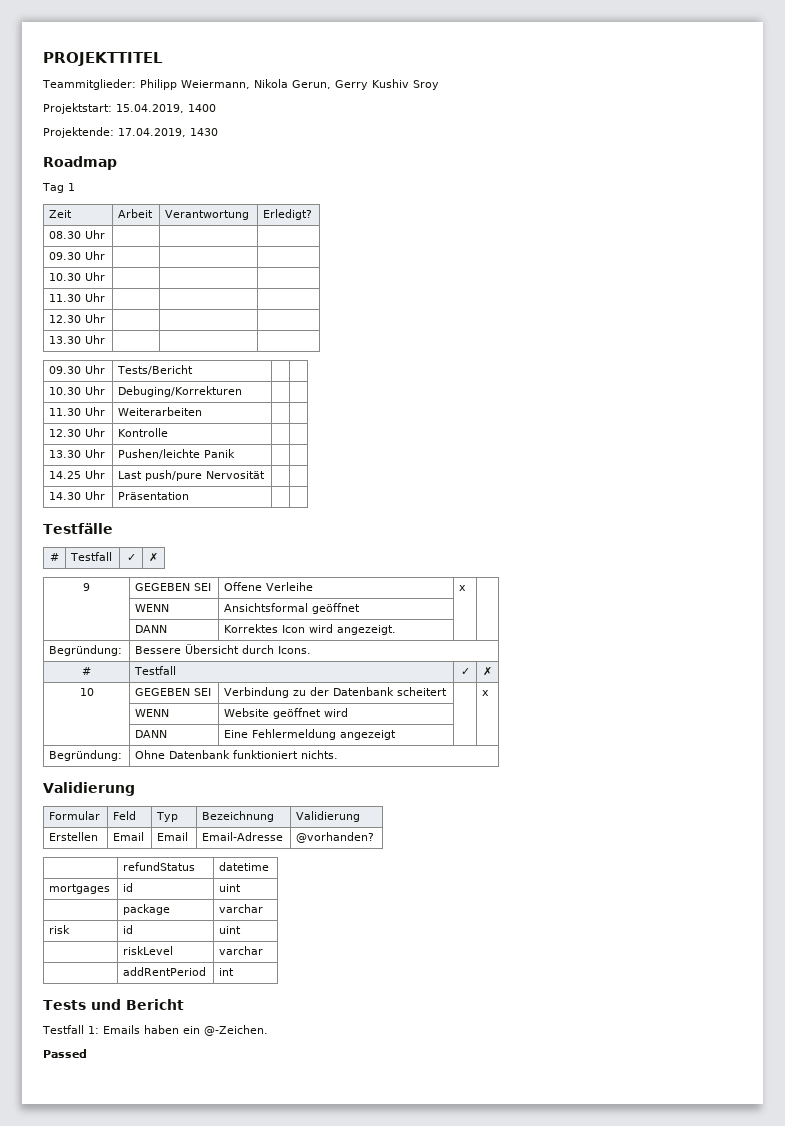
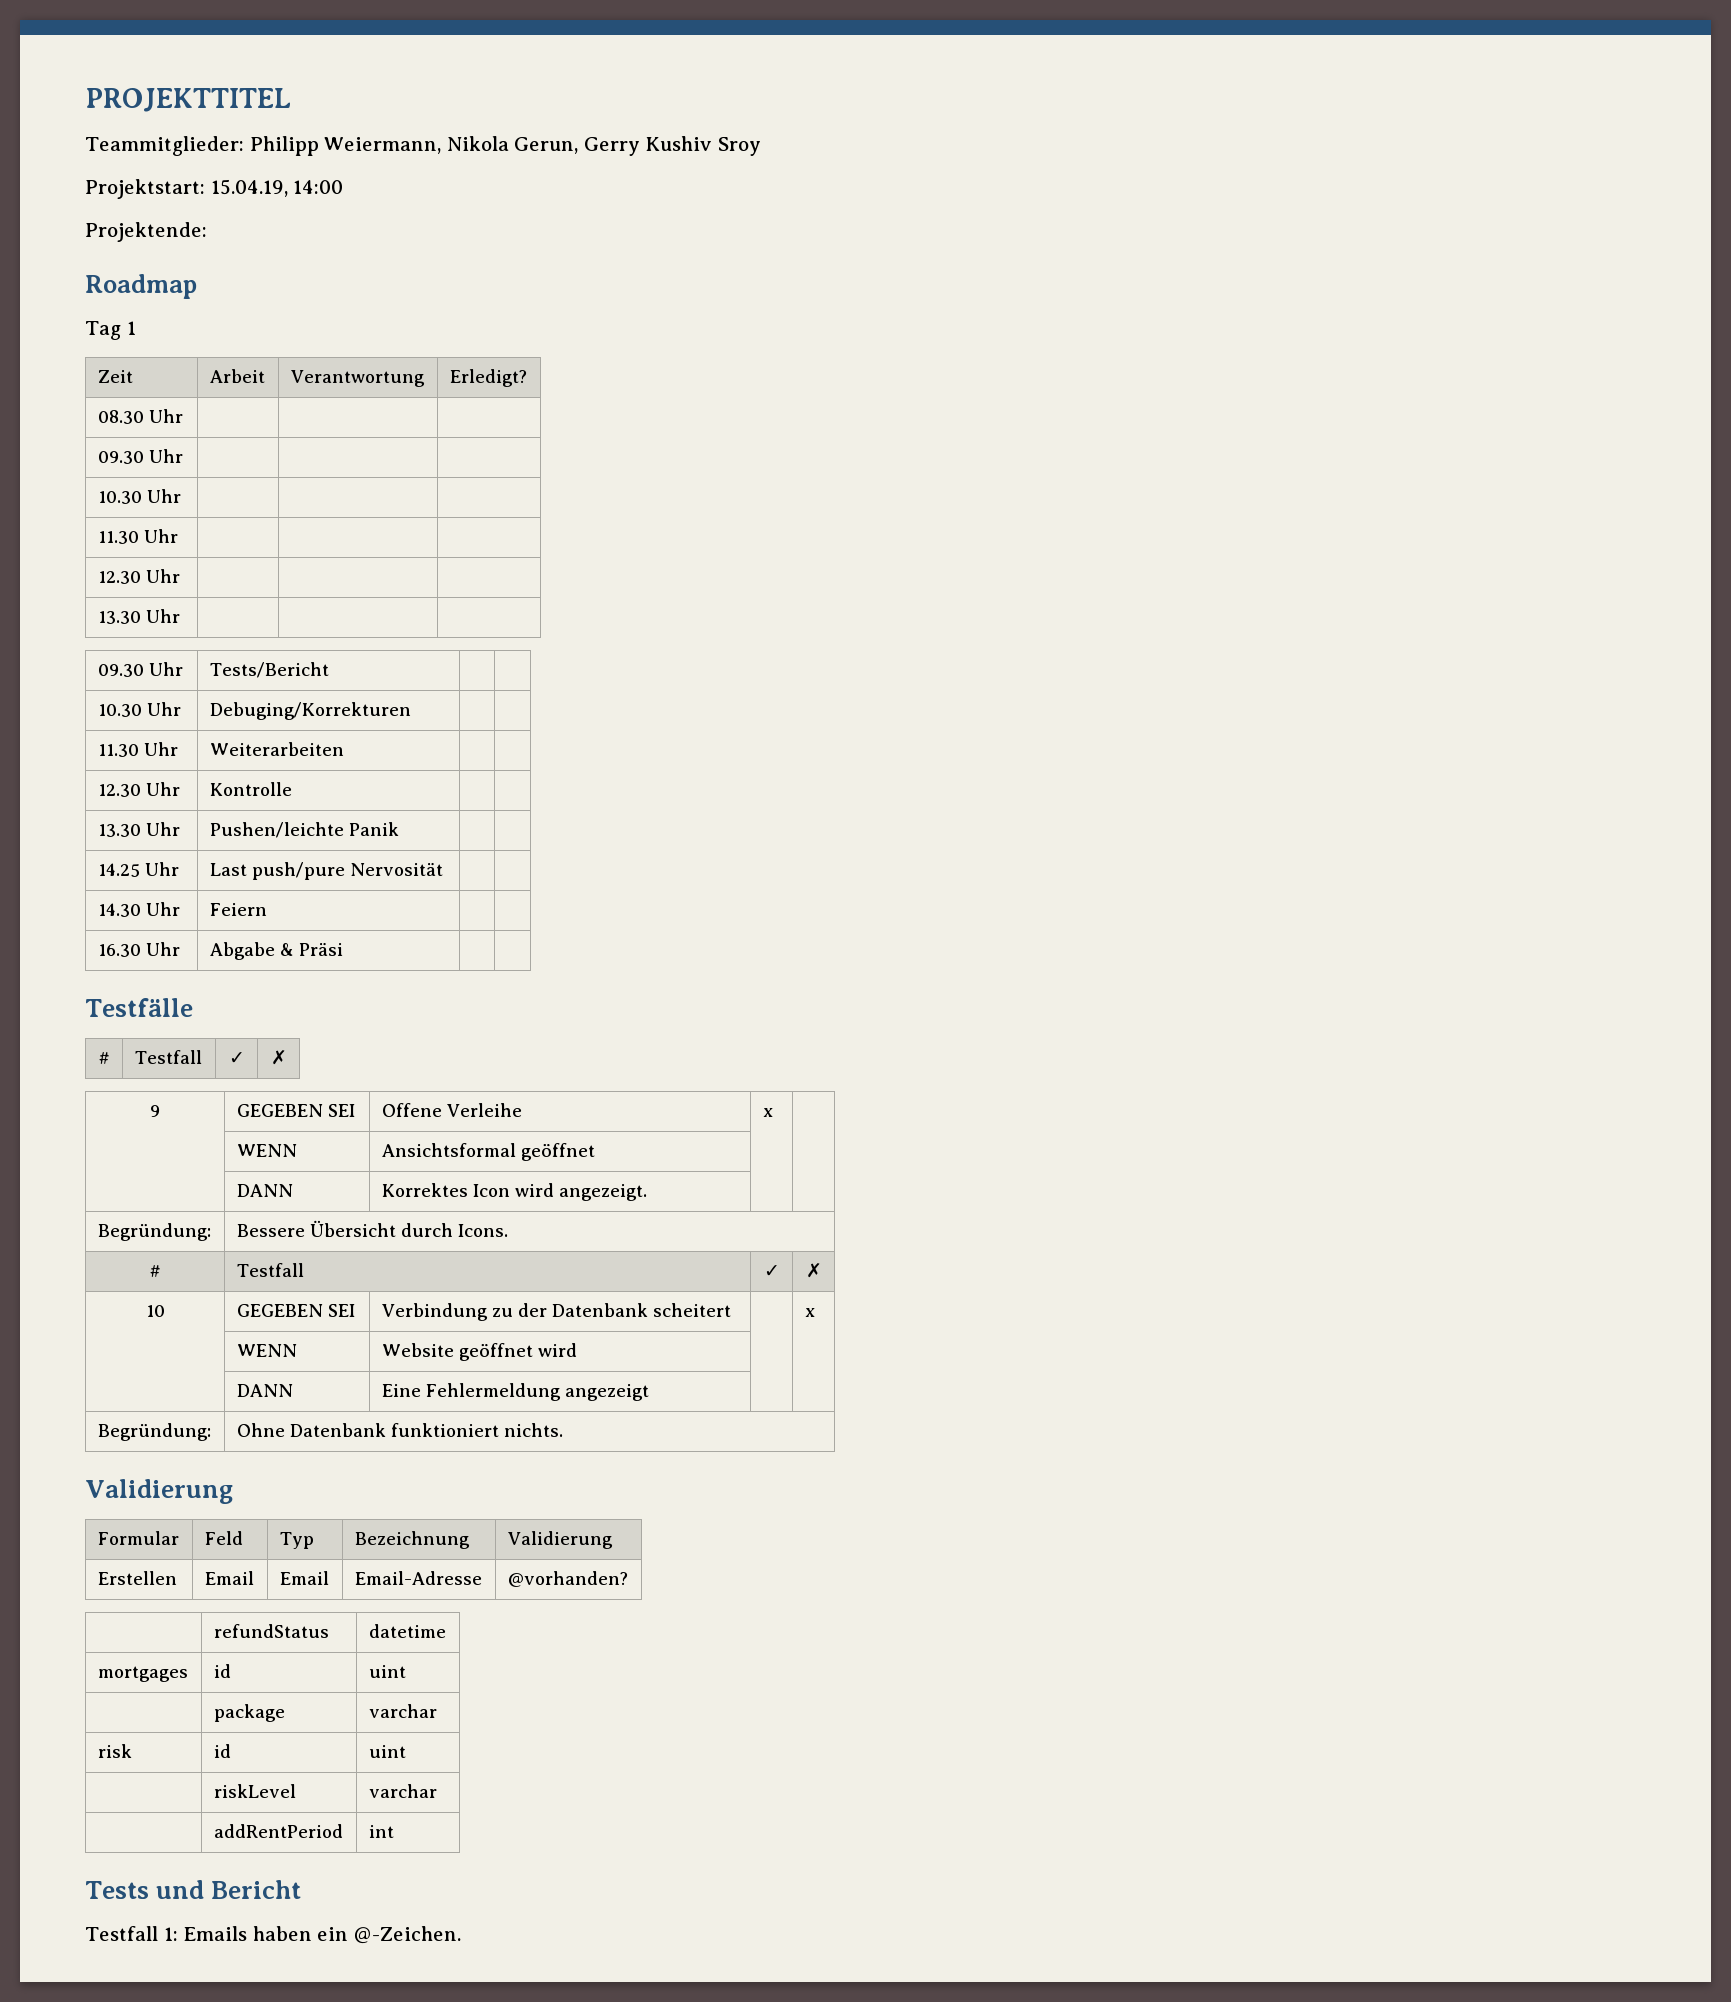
[116,104,216,113] 15.04.2019, 1400 -> [210,179,344,197] 15.04.19, 14:00
[118,128,218,137] 17.04.2019, 1430 -> (207, 232) none
[118,492,190,500] Präsentation -> [209,903,267,916] [97,942,180,957] [209,942,343,960] Feiern | | // 16.30 Uhr | Abgabe & Präsi
[43,1049,87,1058] // Passed -> (461, 1935) none

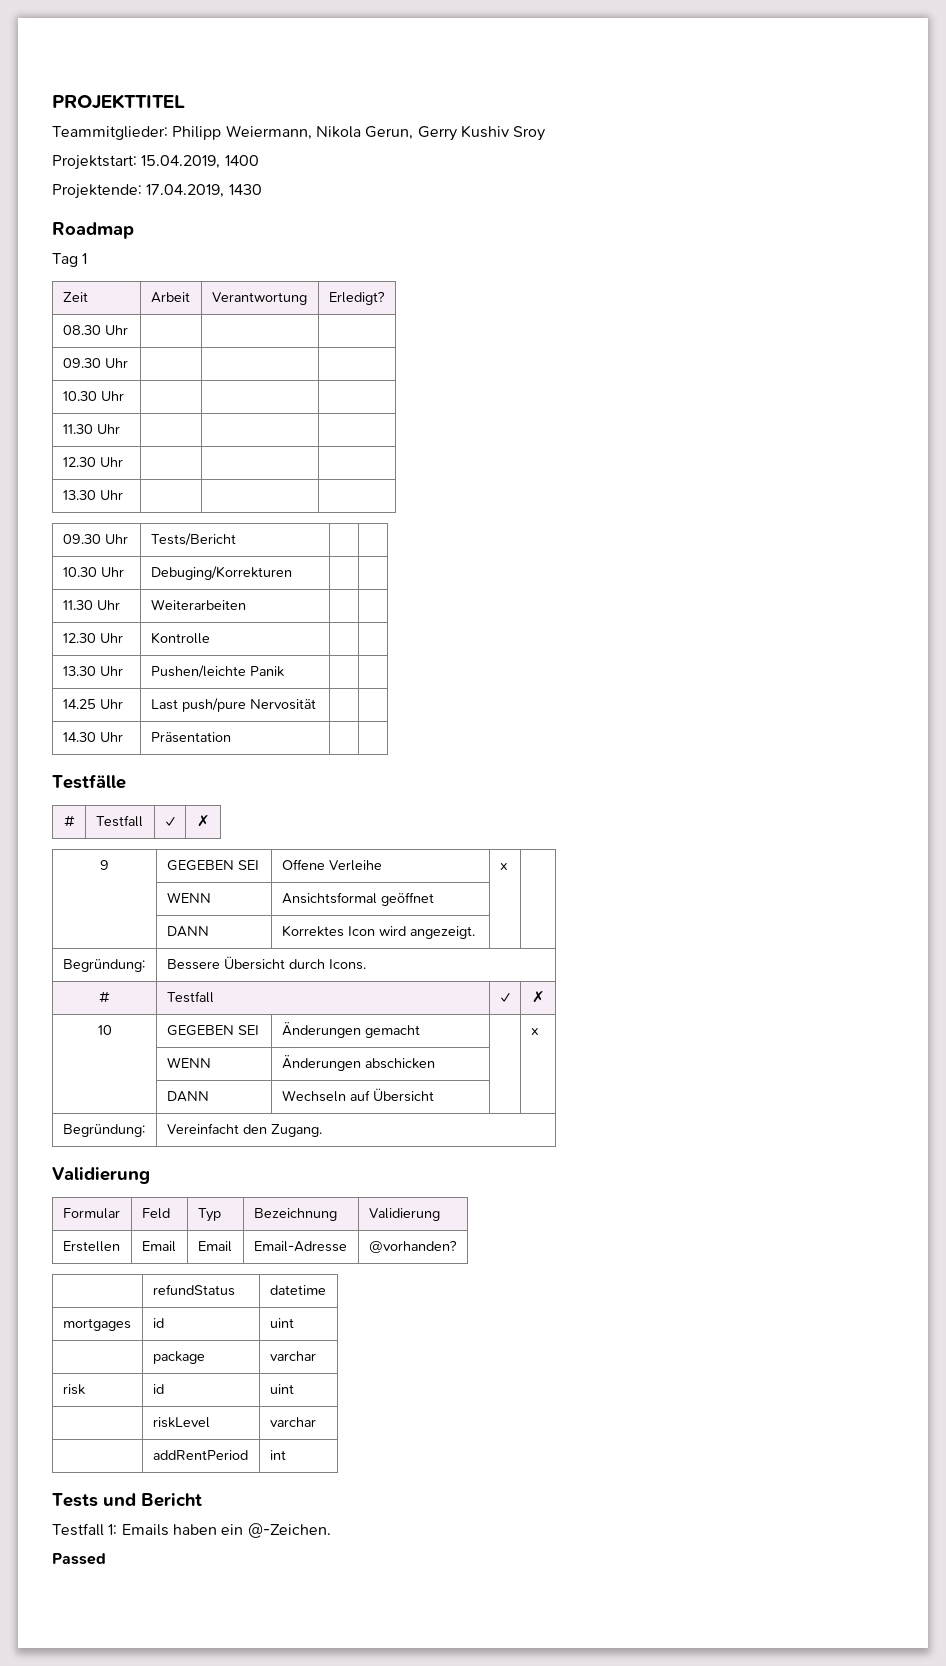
[210,179,344,197] 15.04.19, 14:00 -> [141,155,259,169] 15.04.2019, 1400
(207, 232) none -> [146,184,262,198] 17.04.2019, 1430
[209,903,267,916] [97,942,180,957] [209,942,343,960] Feiern | | // 16.30 Uhr | Abgabe & Präsi -> [150,732,231,743] Präsentation
[381,1303,731,1321] [804,1308,815,1317] [236,1344,297,1357] [381,1343,577,1361] [236,1384,293,1397] [381,1383,649,1401] [97,1423,211,1441] [236,1423,563,1437] Verbindung zu der Datenbank scheitert | | x // | WENN | Website geöffnet wird | | // | DANN | Eine Fehlermeldung angezeigt | | // Begründung: | Ohne Datenbank funktioniert nichts. -> [281,1022,420,1038] [530,1028,539,1035] [166,1057,211,1068] [281,1055,435,1071] [166,1091,209,1102] [281,1088,434,1102] [62,1124,145,1137] [166,1123,322,1137] Änderungen gemacht | | x // | WENN | Änderungen abschicken | | // | DANN | Wechseln auf Übersicht | | // Begründung: | Vereinfacht den Zugang.
(461, 1935) none -> [52,1553,106,1565] // Passed

